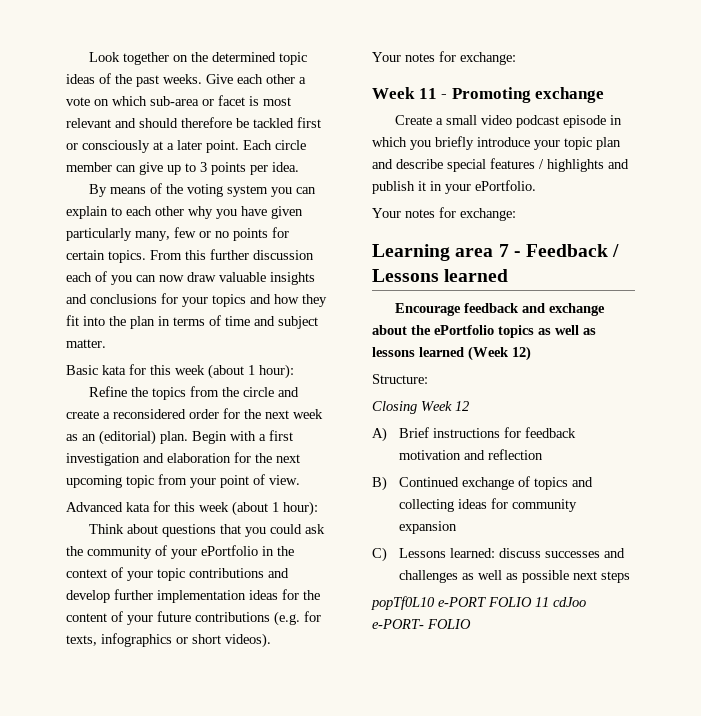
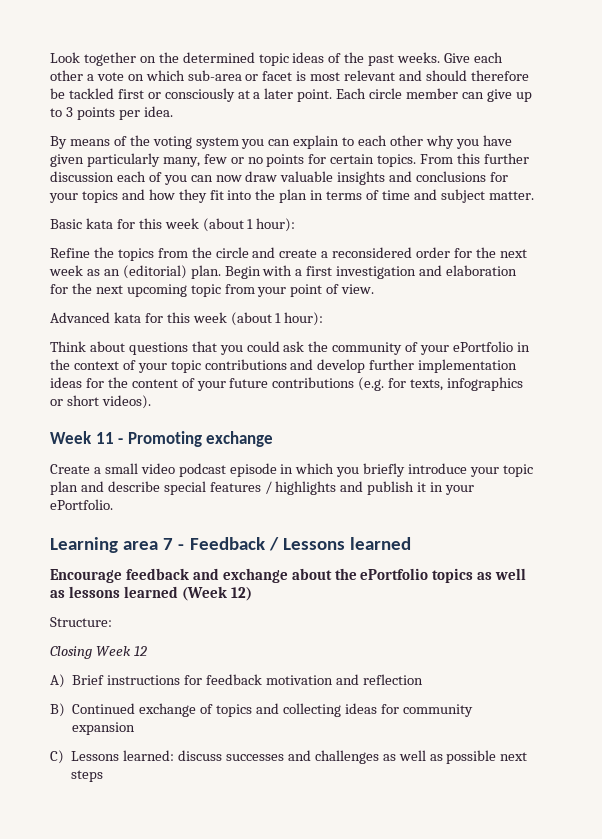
[372,51,516,65] // Your notes for exchange: -> (151, 402) none
[372,207,516,221] // Your notes for exchange: -> (113, 504) none
[371,596,586,610] [372,619,471,629] // popTf0L10 e-PORT FOLIO 11 cdJoo e-PORT- FOLIO -> (104, 776) none

